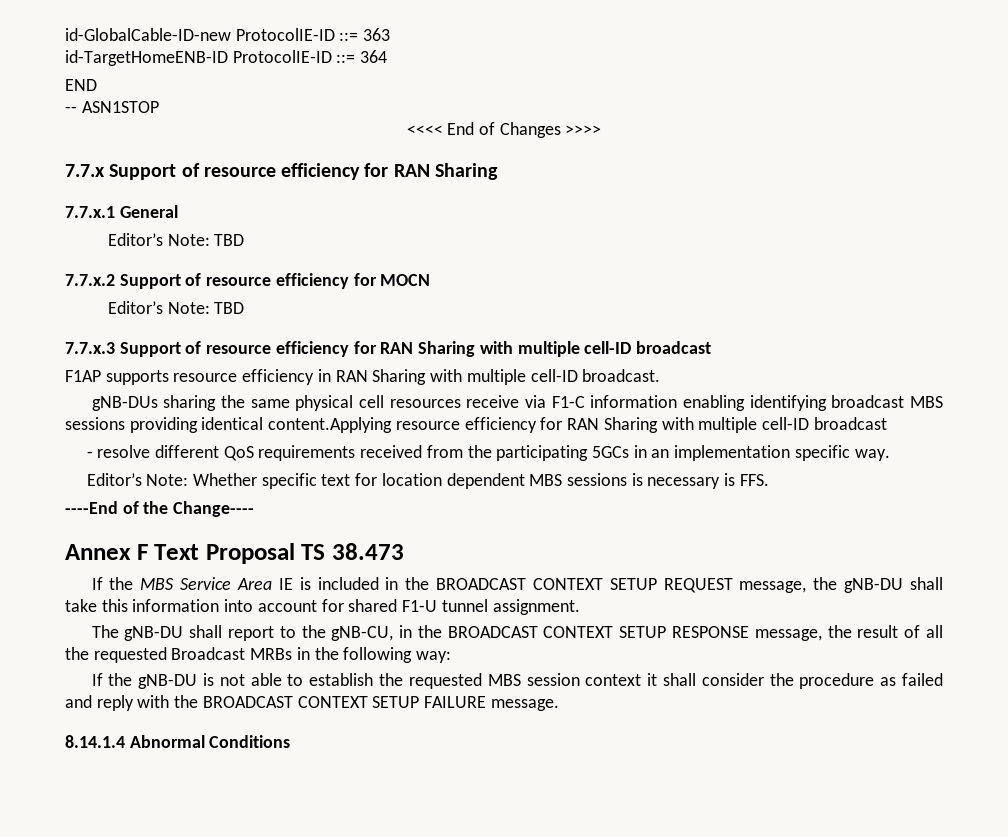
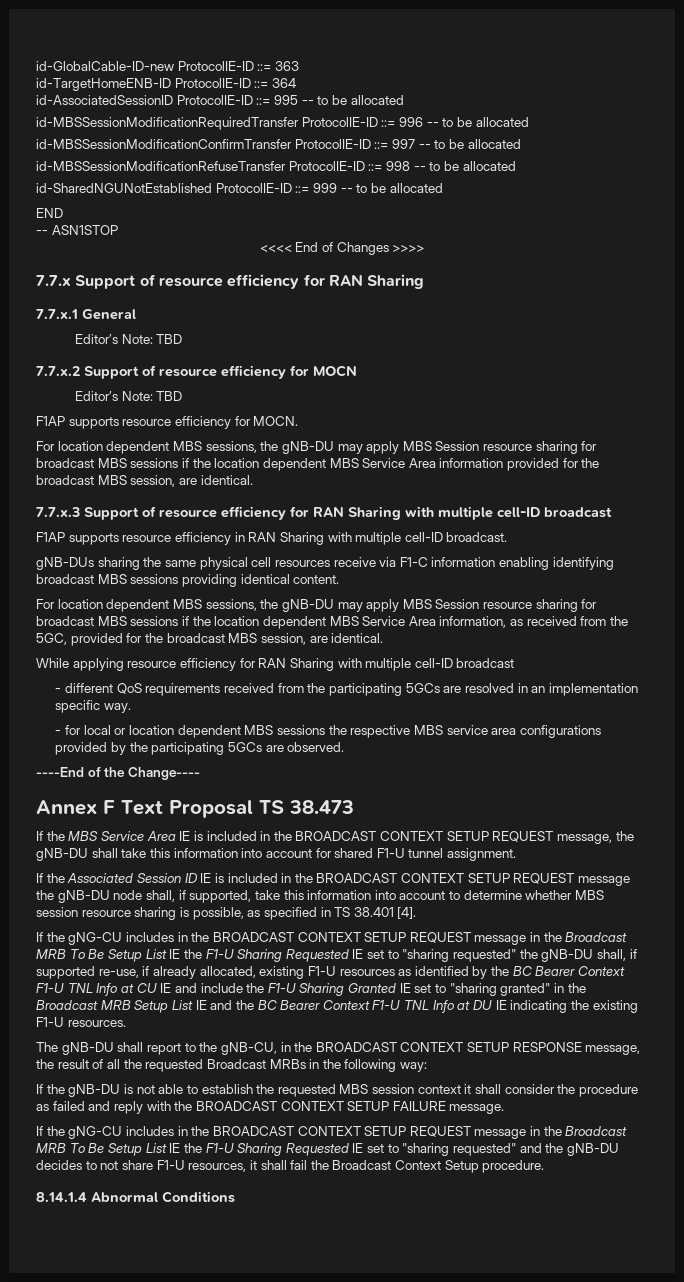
(388, 56) none -> [36,95,404,105] [36,117,529,130] [36,139,521,149] [36,161,516,171] [36,183,443,193] // id-AssociatedSessionID ProtocolIE-ID ::= 995 -- to be allocated // id-MBSSessionModificationRequiredTransfer ProtocolIE-ID ::= 996 -- to be allocated // id-MBSSessionModificationConfirmTransfer ProtocolIE-ID ::= 997 -- to be allocated // id-MBSSessionModificationRefuseTransfer ProtocolIE-ID ::= 998 -- to be allocated // id-SharedNGUNotEstablished ProtocolIE-ID ::= 999 -- to be allocated
(245, 308) none -> [36,416,299,429] [36,441,598,454] [36,458,600,471] [36,475,253,487] // F1AP supports resource efficiency for MOCN. // For location dependent MBS sessions, the gNB-DU may apply MBS Session resource sharing for broadcast MBS sessions if the location dependent MBS Service Area information provided for the broadcast MBS session, are identical.
[268,417,393,433] content.Applying -> [293,575,340,584] [36,599,598,612] [36,616,629,629] [36,633,384,646] [36,658,124,671] content. // For location dependent MBS sessions, the gNB-DU may apply MBS Session resource sharing for broadcast MBS sessions if the location dependent MBS Service Area information, as received from the 5GC, provided for the broadcast MBS session, are identical. // While applying
[97,445,151,458] resolve -> (62, 690) none
(630, 452) none -> [443,683,514,693] are resolved
[86,473,769,489] Editor’s Note: Whether specific text for location dependent MBS sessions is necessary is FFS. -> [55,725,601,738] [55,742,345,755] - for local or location dependent MBS sessions the respective MBS service area configurations provided by the participating 5GCs are observed.
(580, 607) none -> [36,873,631,886] [36,890,605,903] [36,907,417,920] [36,932,628,945] [36,949,637,962] [36,966,626,979] [36,983,586,996] [36,1000,638,1013] [36,1017,126,1027] // If the Associated Session ID IE is included in the BROADCAST CONTEXT SETUP REQUEST message the gNB-DU node shall, if supported, take this information into account to determine whether MBS session resource sharing is possible, as specified in TS 38.401 [4]. // If the gNG-CU includes in the BROADCAST CONTEXT SETUP REQUEST message in the Broadcast MRB To Be Setup List IE the F1-U Sharing Requested IE set to "sharing requested" the gNB-DU shall, if supported re-use, if already allocated, existing F1-U resources as identified by the BC Bearer Context F1-U TNL Info at CU IE and include the F1-U Sharing Granted IE set to "sharing granted" in the Broadcast MRB Setup List IE and the BC Bearer Context F1-U TNL Info at DU IE indicating the existing F1-U resources.
(559, 705) none -> [36,1126,628,1139] [36,1143,619,1156] [36,1160,545,1173] // If the gNG-CU includes in the BROADCAST CONTEXT SETUP REQUEST message in the Broadcast MRB To Be Setup List IE the F1-U Sharing Requested IE set to "sharing requested" and the gNB-DU decides to not share F1-U resources, it shall fail the Broadcast Context Setup procedure.

